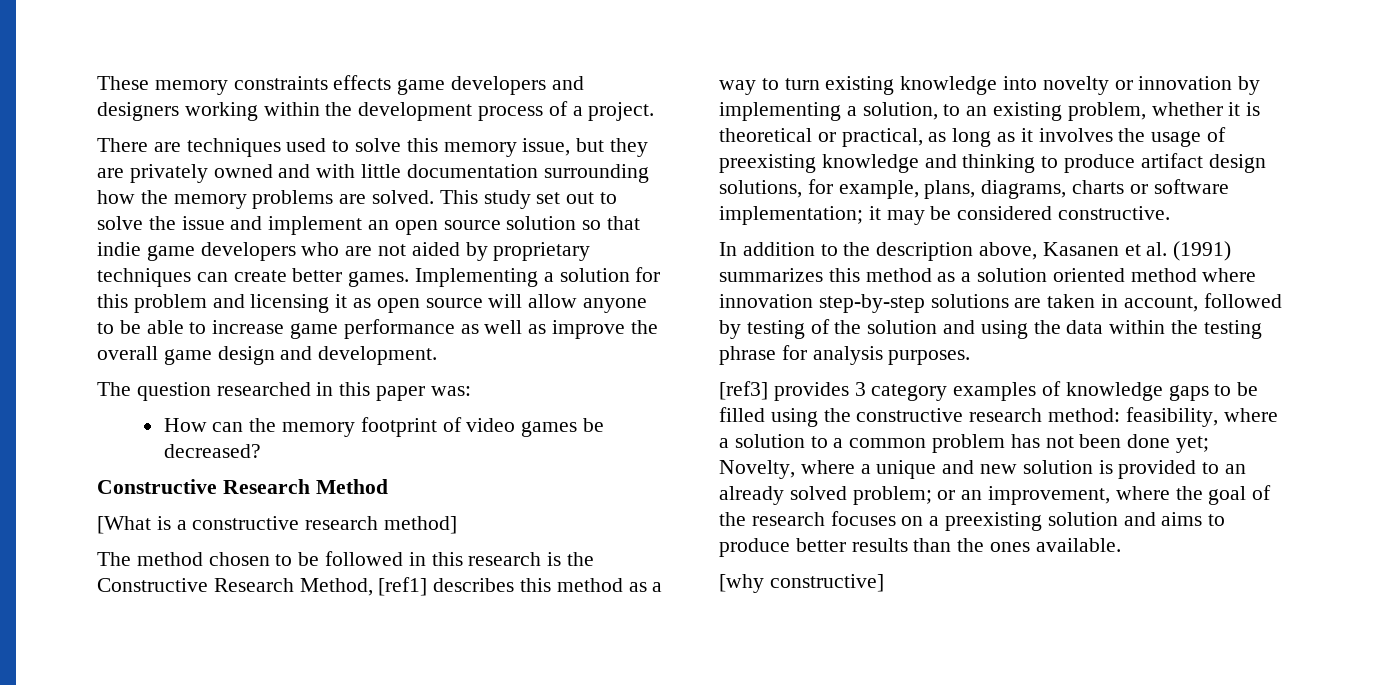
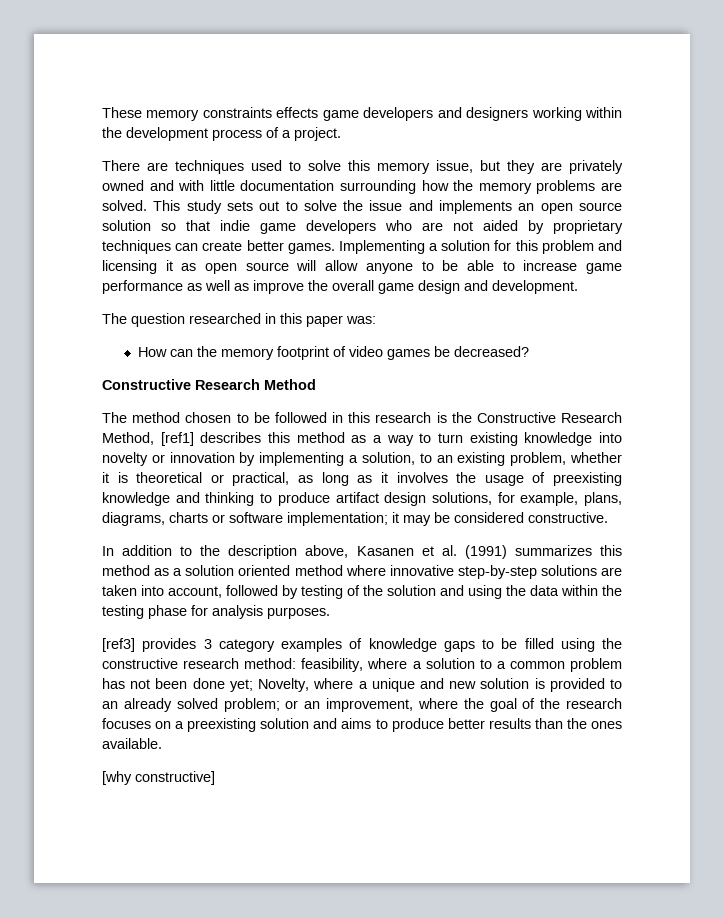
[536,192,561,204] set -> [226,201,253,211] sets
[268,216,363,235] implement -> [439,200,513,214] implements
[97,516,458,534] // [What is a constructive research method] -> (316, 384) none
[719,294,813,308] innovation -> [389,565,454,576] innovative
[1101,294,1119,308] in -> [141,585,164,596] into
[719,346,776,365] phrase -> [148,605,187,619] phase

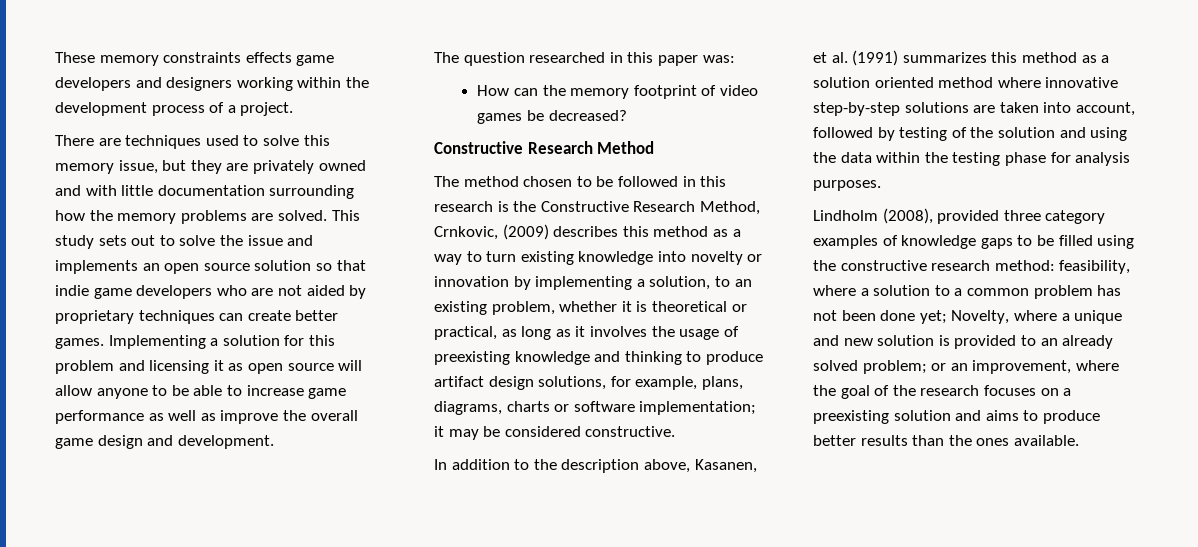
[160,432,194,446] [ref1] -> [434,224,549,240] Crnkovic, (2009)
[356,546,414,556] Kasanen -> [694,459,757,473] Kasanen,
[102,638,212,652] [ref3] provides 3 -> [813,208,1041,224] Lindholm (2008), provided three
[102,771,215,785] // [why constructive] -> (1079, 440) none

